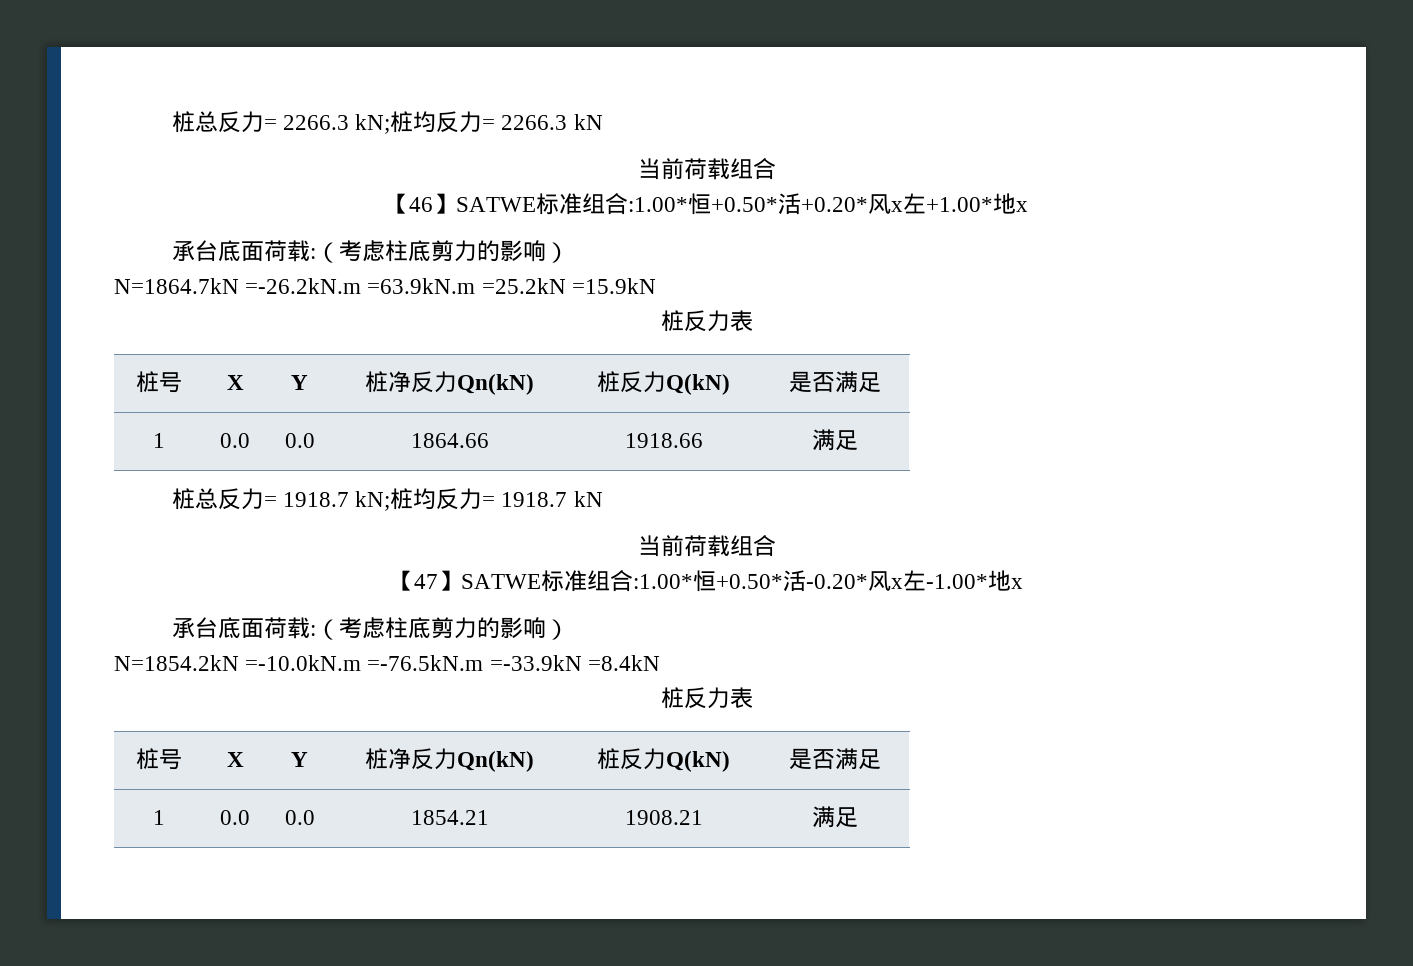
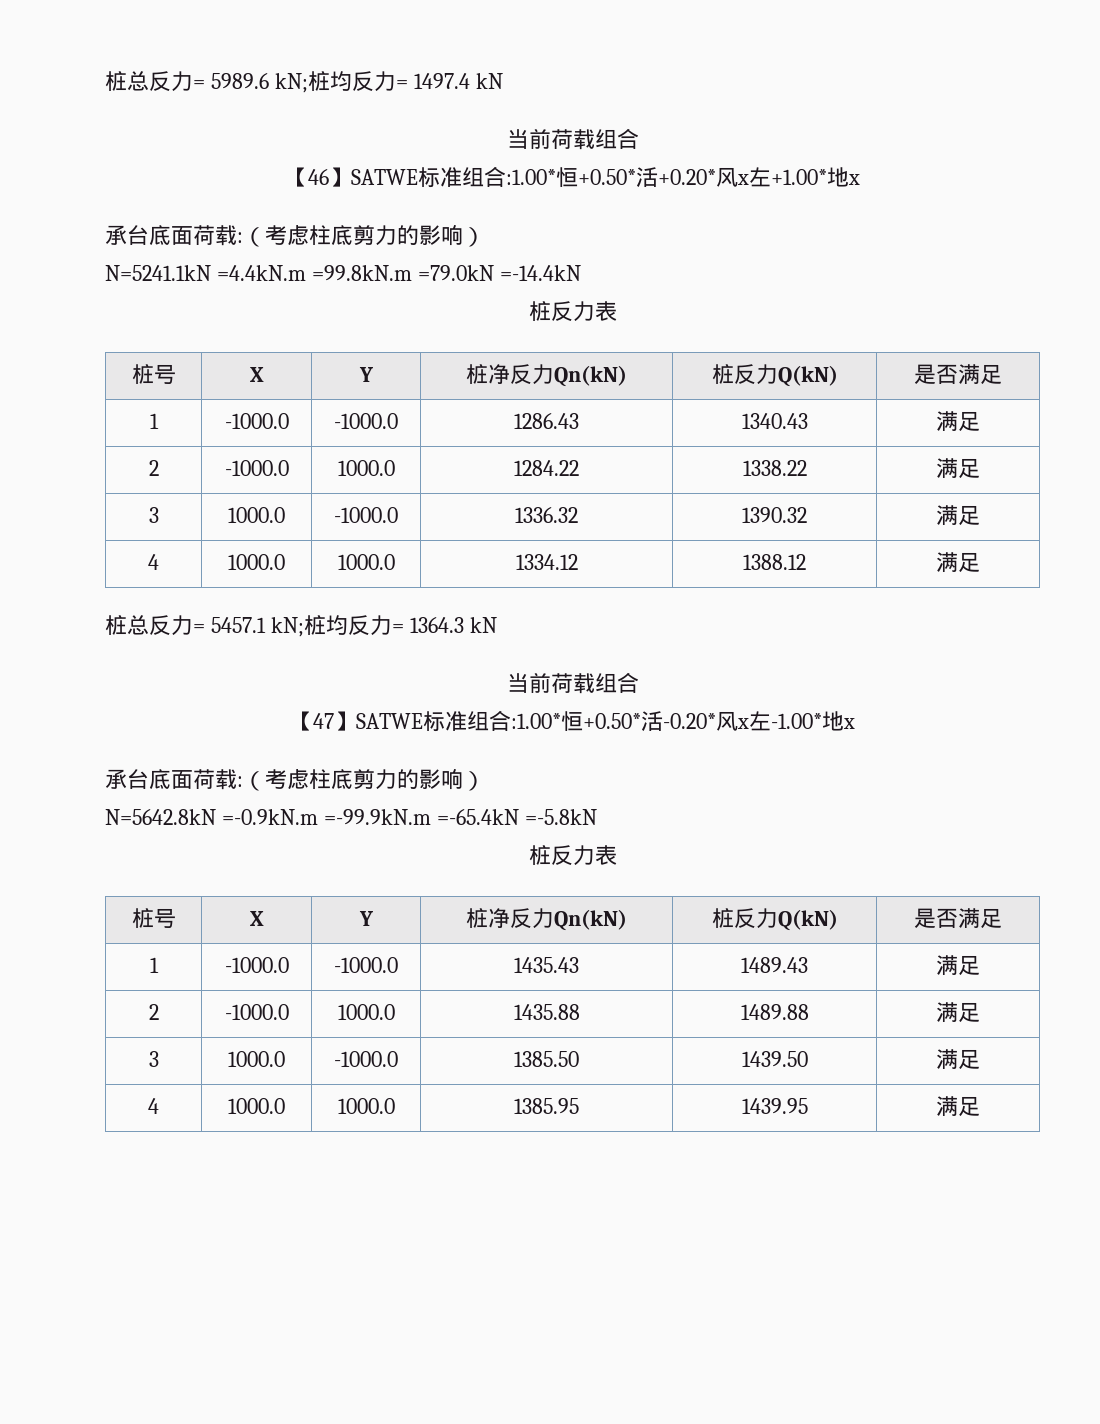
[171,111,568,134] 桩总反力= 2266.3 kN;桩均反力= 2266.3 -> [105,71,470,93] 桩总反力= 5989.6 kN;桩均反力= 1497.4
[114,278,656,294] N=1864.7kN =-26.2kN.m =63.9kN.m =25.2kN =15.9kN -> [105,265,581,281] N=5241.1kN =4.4kN.m =99.8kN.m =79.0kN =-14.4kN
[220,433,250,448] [284,433,315,448] [410,433,489,448] [624,433,703,448] 0.0 | 0.0 | 1864.66 | 1918.66 -> [224,413,289,429] [334,413,398,429] [514,413,579,429] [741,413,808,429] [936,411,980,432] [148,460,159,476] [224,460,289,476] [337,460,395,476] [514,460,579,476] [742,460,807,476] [936,458,980,479] [148,507,159,523] [228,507,285,523] [334,507,398,523] [515,507,578,523] [742,507,807,523] [936,505,980,526] [148,554,159,570] [228,554,285,570] [337,554,395,570] [515,554,578,570] [743,554,806,570] -1000.0 | -1000.0 | 1286.43 | 1340.43 | 满足 // 2 | -1000.0 | 1000.0 | 1284.22 | 1338.22 | 满足 // 3 | 1000.0 | -1000.0 | 1336.32 | 1390.32 | 满足 // 4 | 1000.0 | 1000.0 | 1334.12 | 1388.12
[282,488,568,511] 1918.7 kN;桩均反力= 1918.7 -> [210,615,464,637] 5457.1 kN;桩均反力= 1364.3
[114,655,660,671] N=1854.2kN =-10.0kN.m =-76.5kN.m =-33.9kN =8.4kN -> [105,809,597,825] N=5642.8kN =-0.9kN.m =-99.9kN.m =-65.4kN =-5.8kN
[220,810,250,825] [284,810,315,825] [410,810,489,825] [624,810,703,825] 0.0 | 0.0 | 1854.21 | 1908.21 -> [224,957,289,973] [334,957,398,973] [514,957,579,973] [741,957,808,973] [936,955,980,976] [148,1004,159,1020] [224,1004,289,1020] [337,1004,395,1020] [513,1004,580,1020] [740,1004,809,1020] [936,1002,980,1023] [148,1051,159,1067] [228,1051,285,1067] [334,1051,398,1067] [514,1051,579,1067] [741,1051,808,1067] [936,1049,980,1070] [148,1098,159,1114] [228,1098,285,1114] [337,1098,395,1114] [514,1098,579,1114] [741,1098,808,1114] -1000.0 | -1000.0 | 1435.43 | 1489.43 | 满足 // 2 | -1000.0 | 1000.0 | 1435.88 | 1489.88 | 满足 // 3 | 1000.0 | -1000.0 | 1385.50 | 1439.50 | 满足 // 4 | 1000.0 | 1000.0 | 1385.95 | 1439.95

